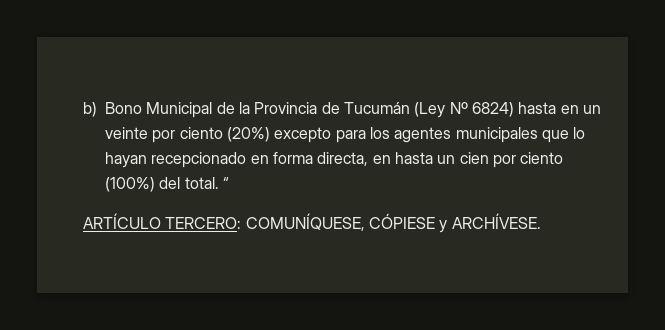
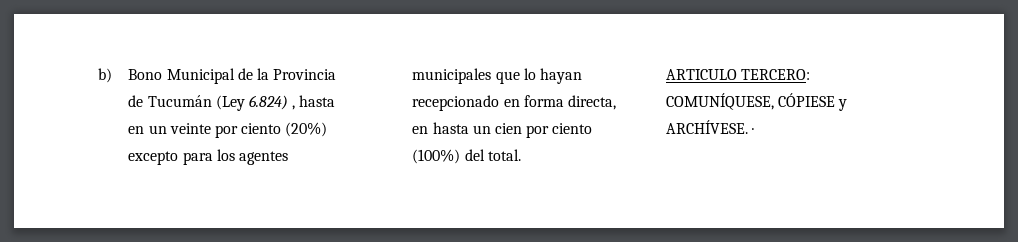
[449,102,514,117] Nº 6824) -> [248,95,296,110] 6.824) ,
[222,177,229,189] [83,213,161,229] “ // ARTÍCULO -> [666,69,737,80] // ARTICULO
(541, 221) none -> [752,128,755,134] ·

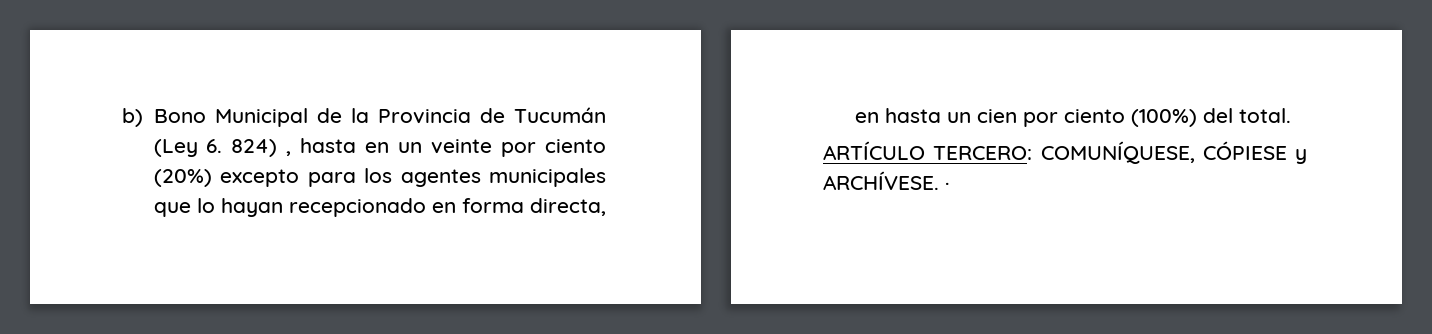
[248,95,288,110] 6.824) -> [206,139,278,157] 6. 824)
[666,69,737,80] ARTICULO -> [823,141,925,160] ARTÍCULO

